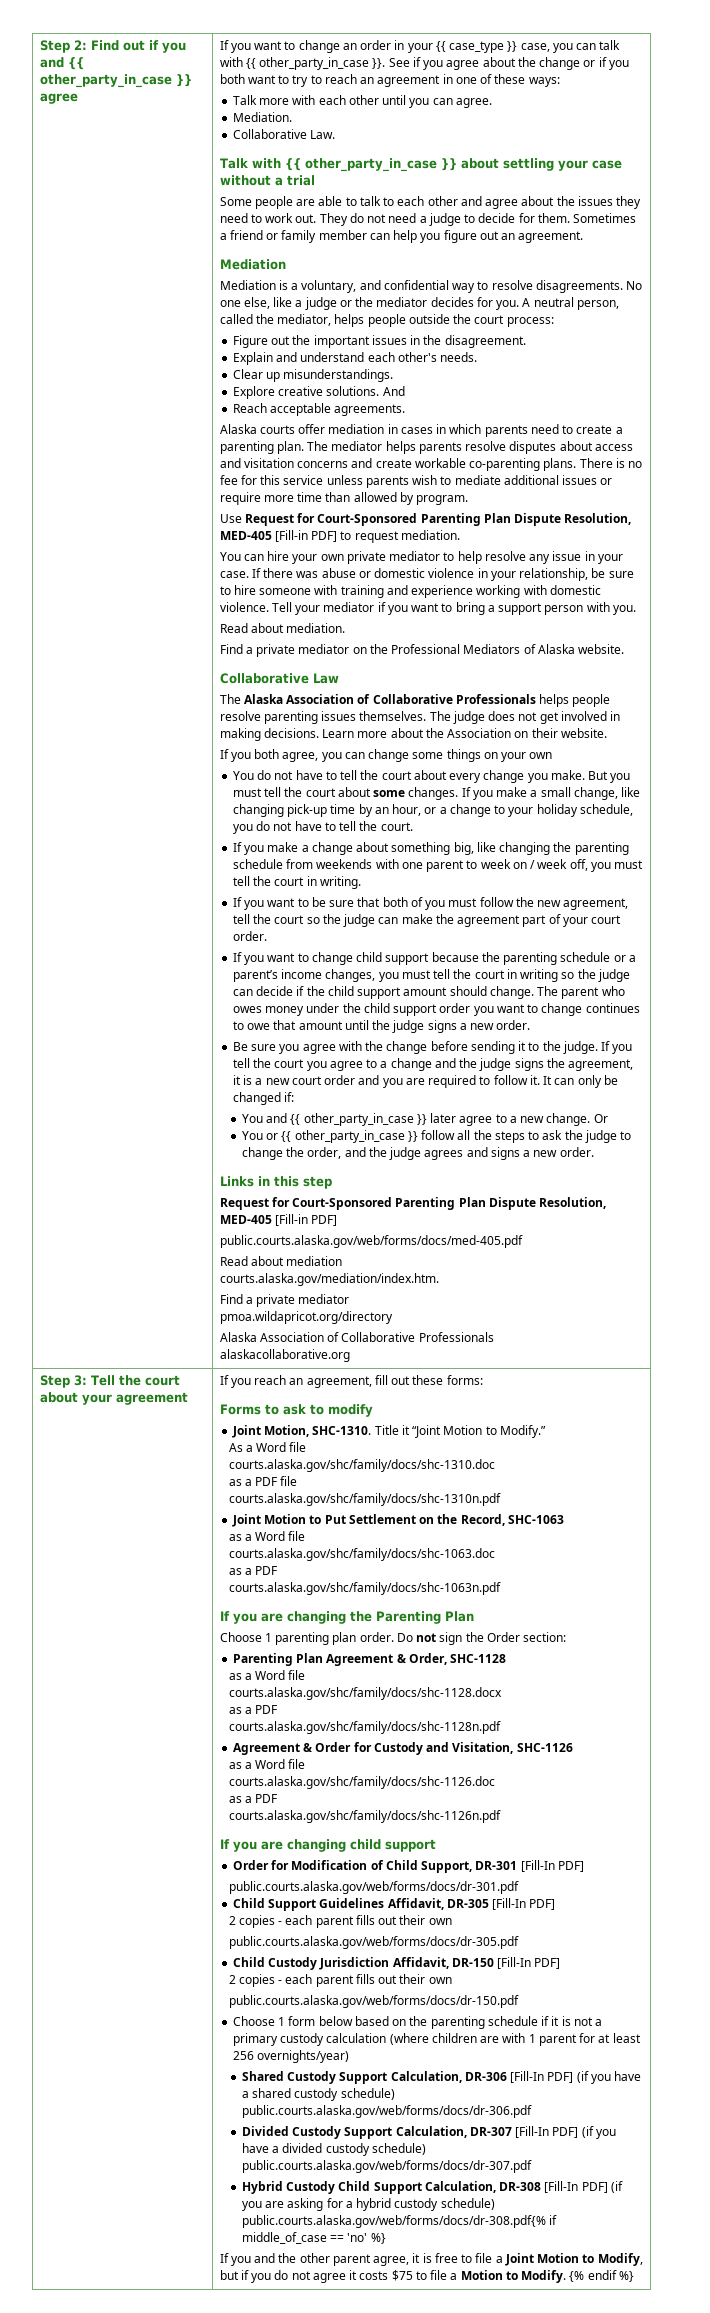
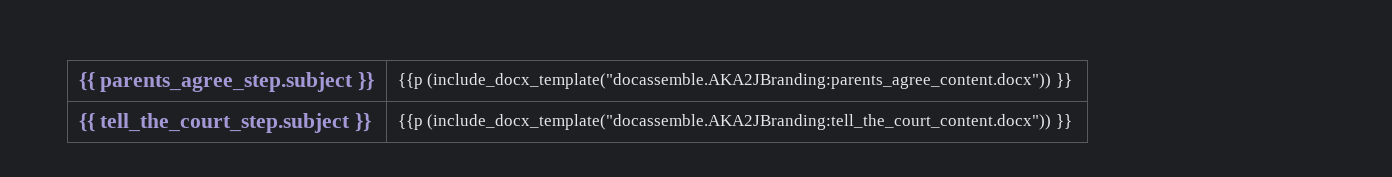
[39,40,186,53] [39,57,84,70] [39,74,192,88] [39,93,78,104] [219,40,621,53] [219,57,629,70] [219,74,560,87] [232,95,492,108] [232,112,292,122] [232,129,336,139] [219,158,622,172] [219,175,315,186] [219,196,642,209] [219,213,637,226] [219,230,584,243] [219,259,286,270] [219,280,643,293] [219,297,619,310] [219,314,554,327] [232,335,526,348] [232,352,478,365] [232,369,394,382] [232,386,405,399] [232,403,406,416] [219,424,623,437] [219,441,633,454] [219,458,643,471] [219,475,613,488] [219,492,469,505] [219,513,632,526] [219,530,460,543] [219,551,623,564] [219,568,634,581] [219,585,601,598] [219,602,636,615] [219,623,346,633] [219,644,625,657] [219,673,339,684] [219,694,611,707] [219,711,621,724] [219,728,607,741] [219,749,553,762] [232,770,631,783] [232,787,641,800] [232,804,633,817] [232,821,413,834] [232,842,629,855] [232,859,644,872] [232,876,361,889] [232,897,629,910] [232,914,622,927] [232,931,267,941] [232,952,636,965] [232,969,630,982] [232,986,625,999] [232,1003,640,1016] [232,1020,531,1033] [232,1041,633,1054] [232,1058,634,1071] [232,1075,618,1088] [232,1092,295,1105] [241,1113,608,1126] [241,1130,632,1143] [241,1147,594,1160] [219,1176,332,1189] [219,1197,607,1210] [219,1214,338,1226] [219,1235,523,1248] [219,1256,343,1266] [219,1273,439,1286] [219,1294,350,1307] [219,1311,393,1324] [219,1332,494,1342] [219,1349,350,1362] [39,1375,180,1388] [39,1392,188,1405] [219,1375,483,1388] [219,1404,373,1417] [231,1425,546,1438] [228,1442,307,1452] [228,1459,495,1472] [228,1476,298,1486] [228,1493,501,1506] [231,1514,564,1527] [228,1531,306,1541] [228,1548,495,1561] [228,1566,278,1575] [228,1582,501,1595] [219,1611,474,1624] [219,1632,567,1645] [232,1653,507,1666] [228,1670,306,1680] [228,1687,502,1700] [228,1705,278,1714] [228,1721,501,1734] [232,1742,573,1755] [228,1759,306,1769] [228,1776,495,1789] [228,1794,278,1803] [228,1810,501,1823] [219,1839,436,1852] [232,1860,584,1873] [228,1881,519,1894] [232,1898,556,1911] [228,1915,452,1928] [228,1936,519,1949] [232,1957,561,1970] [228,1974,452,1987] [228,1995,519,2008] [232,2016,603,2029] [232,2033,641,2046] [232,2050,350,2063] [241,2071,642,2084] [241,2088,395,2101] [241,2105,532,2118] [241,2126,616,2139] [241,2143,426,2156] [241,2160,532,2173] [241,2181,623,2194] [241,2198,495,2211] [241,2215,558,2228] [241,2232,386,2244] [219,2253,643,2266] [219,2270,634,2283] Step 2: Find out if you and {{ other_party_in_case }} agree | If you want to change an order in your {{ case_type }} case, you can talk with {{ other_party_in_case }}. See if you agree about the change or if you both want to try to reach an agreement in one of these ways: // Talk more with each other until you can agree. // Mediation. // Collaborative Law. // Talk with {{ other_party_in_case }} about settling your case without a trial // Some people are able to talk to each other and agree about the issues they need to work out. They do not need a judge to decide for them. Sometimes a friend or family member can help you figure out an agreement. // Mediation // Mediation is a voluntary, and confidential way to resolve disagreements. No one else, like a judge or the mediator decides for you. A neutral person, called the mediator, helps people outside the court process: // Figure out the important issues in the disagreement. // Explain and understand each other's needs. // Clear up misunderstandings. // Explore creative solutions. And // Reach acceptable agreements. // Alaska courts offer mediation in cases in which parents need to create a parenting plan. The mediator helps parents resolve disputes about access and visitation concerns and create workable co-parenting plans. There is no fee for this service unless parents wish to mediate additional issues or require more time than allowed by program. // Use Request for Court-Sponsored Parenting Plan Dispute Resolution, MED-405 [Fill-in PDF] to request mediation. // You can hire your own private mediator to help resolve any issue in your case. If there was abuse or domestic violence in your relationship, be sure to hire someone with training and experience working with domestic violence. Tell your mediator if you want to bring a support person with you. // Read about mediation. // Find a private mediator on the Professional Mediators of Alaska website. // Collaborative Law // The Alaska Association of Collaborative Professionals helps people resolve parenting issues themselves. The judge does not get involved in making decisions. Learn more about the Association on their website. // If you both agree, you can change some things on your own // You do not have to tell the court about every change you make. But you must tell the court about some changes. If you make a small change, like changing pick-up time by an hour, or a change to your holiday schedule, you do not have to tell the court. // If you make a change about something big, like changing the parenting schedule from weekends with one parent to week on / week off, you must tell the court in writing. // If you want to be sure that both of you must follow the new agreement, tell the court so the judge can make the agreement part of your court order. // If you want to change child support because the parenting schedule or a parent’s income changes, you must tell the court in writing so the judge can decide if the child support amount should change. The parent who owes money under the child support order you want to change continues to owe that amount until the judge signs a new order. // Be sure you agree with the change before sending it to the judge. If you tell the court you agree to a change and the judge signs the agreement, it is a new court order and you are required to follow it. It can only be changed if: // You and {{ other_party_in_case }} later agree to a new change. Or // You or {{ other_party_in_case }} follow all the steps to ask the judge to change the order, and the judge agrees and signs a new order. // Links in this step // Request for Court-Sponsored Parenting Plan Dispute Resolution, MED-405 [Fill-in PDF] // public.courts.alaska.gov/web/forms/docs/med-405.pdf // Read about mediation // courts.alaska.gov/mediation/index.htm. // Find a private mediator // pmoa.wildapricot.org/directory // Alaska Association of Collaborative Professionals // alaskacollaborative.org // Step 3: Tell the court about your agreement | If you reach an agreement, fill out these forms: // Forms to ask to modify // Joint Motion, SHC-1310. Title it “Joint Motion to Modify.” // As a Word file // courts.alaska.gov/shc/family/docs/shc-1310.doc // as a PDF file // courts.alaska.gov/shc/family/docs/shc-1310n.pdf // Joint Motion to Put Settlement on the Record, SHC-1063 // as a Word file // courts.alaska.gov/shc/family/docs/shc-1063.doc // as a PDF // courts.alaska.gov/shc/family/docs/shc-1063n.pdf // If you are changing the Parenting Plan // Choose 1 parenting plan order. Do not sign the Order section: // Parenting Plan Agreement & Order, SHC-1128 // as a Word file // courts.alaska.gov/shc/family/docs/shc-1128.docx // as a PDF // courts.alaska.gov/shc/family/docs/shc-1128n.pdf // Agreement & Order for Custody and Visitation, SHC-1126 // as a Word file // courts.alaska.gov/shc/family/docs/shc-1126.doc // as a PDF // courts.alaska.gov/shc/family/docs/shc-1126n.pdf // If you are changing child support // Order for Modification of Child Support, DR-301 [Fill-In PDF] // public.courts.alaska.gov/web/forms/docs/dr-301.pdf // Child Support Guidelines Affidavit, DR-305 [Fill-In PDF] // 2 copies - each parent fills out their own // public.courts.alaska.gov/web/forms/docs/dr-305.pdf // Child Custody Jurisdiction Affidavit, DR-150 [Fill-In PDF] // 2 copies - each parent fills out their own // public.courts.alaska.gov/web/forms/docs/dr-150.pdf // Choose 1 form below based on the parenting schedule if it is not a primary custody calculation (where children are with 1 parent for at least 256 overnights/year) // Shared Custody Support Calculation, DR-306 [Fill-In PDF] (if you have a shared custody schedule) public.courts.alaska.gov/web/forms/docs/dr-306.pdf // Divided Custody Support Calculation, DR-307 [Fill-In PDF] (if you have a divided custody schedule) public.courts.alaska.gov/web/forms/docs/dr-307.pdf // Hybrid Custody Child Support Calculation, DR-308 [Fill-In PDF] (if you are asking for a hybrid custody schedule) public.courts.alaska.gov/web/forms/docs/dr-308.pdf{% if middle_of_case == 'no' %} // If you and the other parent agree, it is free to file a Joint Motion to Modify, but if you do not agree it costs $75 to file a Motion to Modify. {% endif %} -> [78,72,375,92] [397,73,1072,89] [78,113,372,133] [397,114,1072,130] {{ parents_agree_step.subject }} | {{p (include_docx_template("docassemble.AKA2JBranding:parents_agree_content.docx")) }} // {{ tell_the_court_step.subject }} | {{p (include_docx_template("docassemble.AKA2JBranding:tell_the_court_content.docx")) }}

